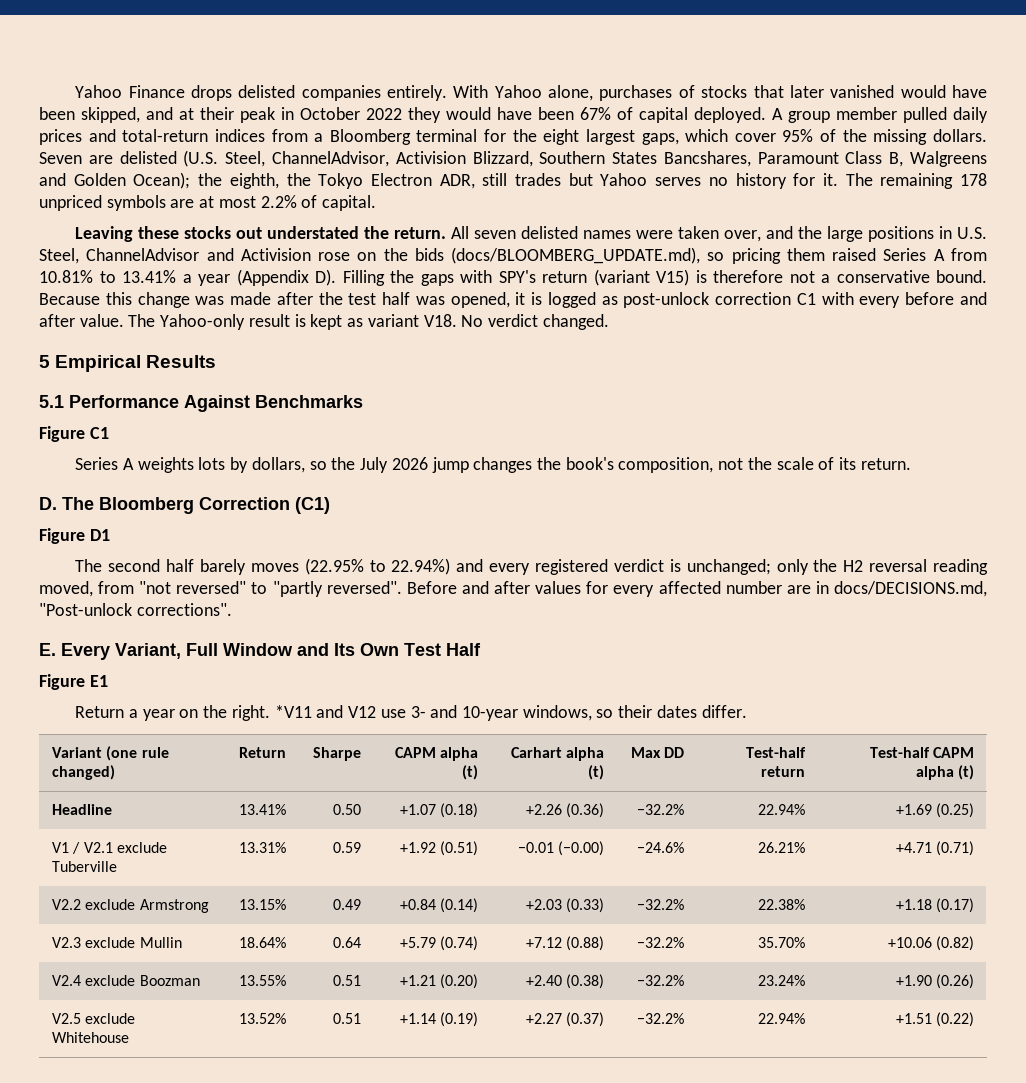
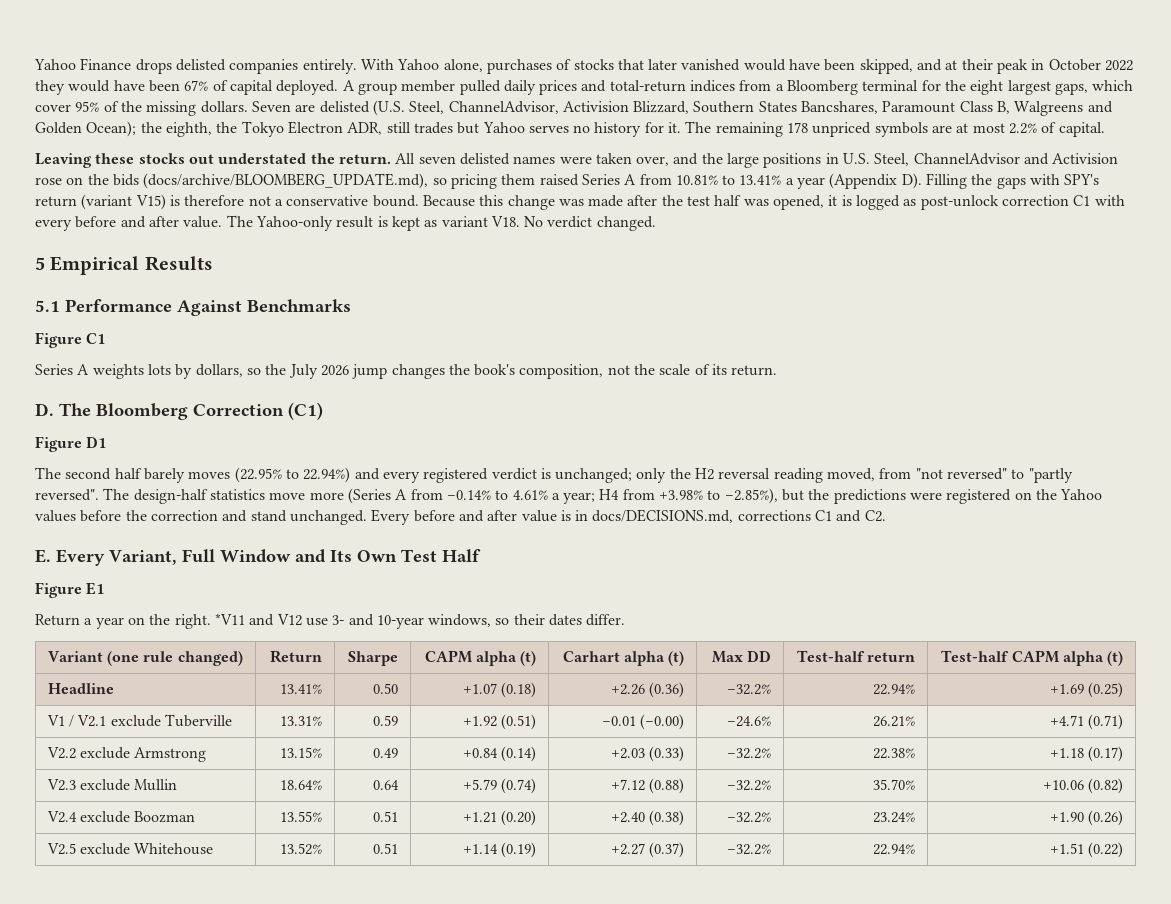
[451,247,701,264] (docs/BLOOMBERG_UPDATE.md), -> [143,173,429,189] (docs/archive/BLOOMBERG_UPDATE.md),
[406,581,988,597] [39,603,232,616] Before and after values for every affected number are in docs/DECISIONS.md, "Post-unlock corrections". -> [103,488,1103,504] [35,509,886,525] The design-half statistics move more (Series A from −0.14% to 4.61% a year; H4 from +3.98% to −2.85%), but the predictions were registered on the Yahoo values before the correction and stand unchanged. Every before and after value is in docs/DECISIONS.md, corrections C1 and C2.

